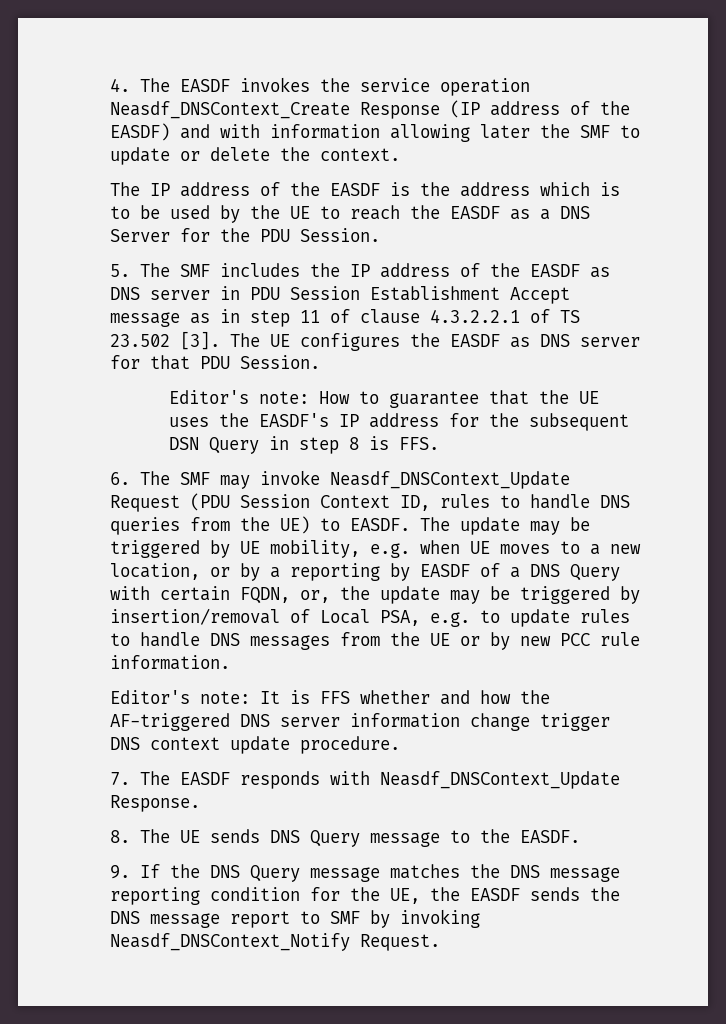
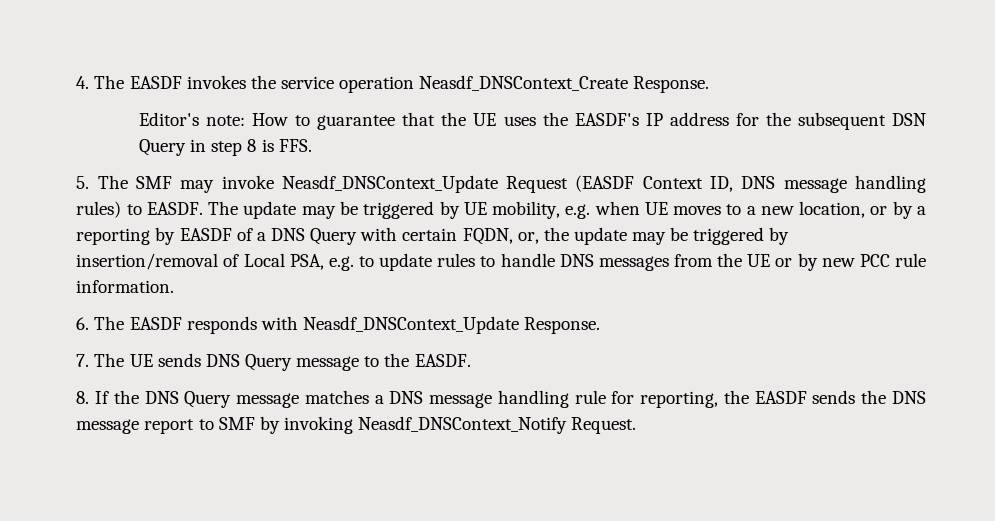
[360,100,631,119] [110,123,641,142] [110,147,401,165] [110,182,621,197] [110,205,591,223] [110,228,381,242] [110,263,611,278] [110,286,571,304] [110,309,581,327] [110,331,641,351] [110,355,321,370] Response (IP address of the EASDF) and with information allowing later the SMF to update or delete the context. // The IP address of the EASDF is the address which is to be used by the UE to reach the EASDF as a DNS Server for the PDU Session. // 5. The SMF includes the IP address of the EASDF as DNS server in PDU Session Establishment Accept message as in step 11 of clause 4.3.2.2.1 of TS 23.502 [3]. The UE configures the EASDF as DNS server for that PDU Session. -> [633,76,710,93] Response.
[110,472,131,485] 6. -> [76,176,90,189] 5.
[190,493,631,511] [110,516,311,535] (PDU Session Context ID, rules to handle DNS queries from the UE) -> [575,175,926,193] [76,201,122,218] (EASDF Context ID, DNS message handling rules)
[110,690,551,705] [110,713,611,731] [110,736,401,754] [110,772,131,785] Editor's note: It is FFS whether and how the AF-triggered DNS server information change trigger DNS context update procedure. // 7. -> [76,317,90,330] 6.
[110,830,131,843] 8. -> [76,354,90,367] 7.
[110,865,131,879] 9. -> [76,391,90,404] 8.
[470,864,621,882] [110,887,421,905] the DNS message reporting condition for the UE, -> [374,390,719,408] a DNS message handling rule for reporting,

